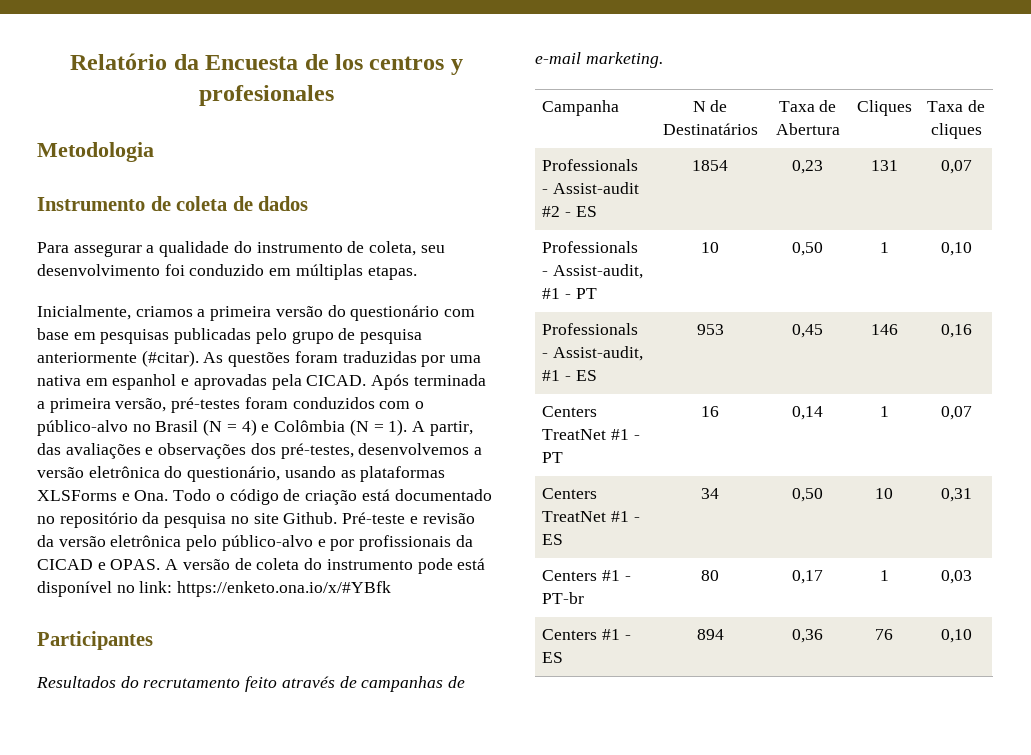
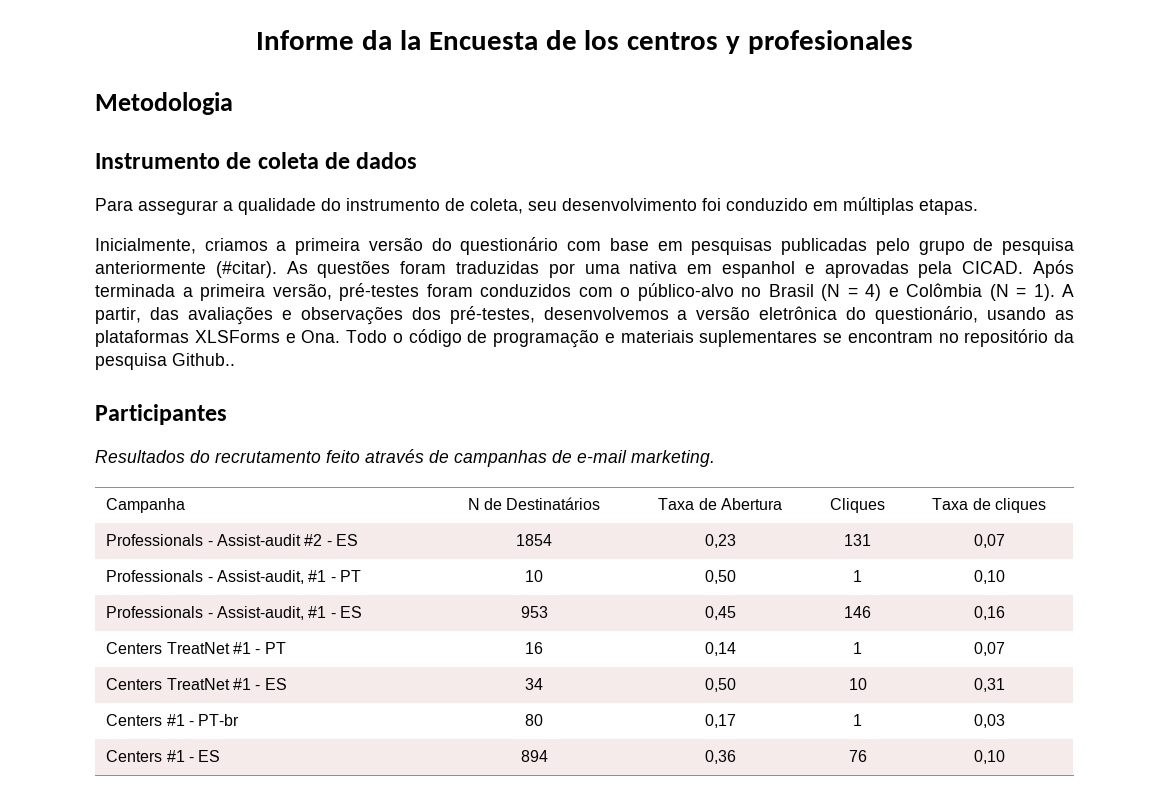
[70,53,199,70] Relatório da -> [256,30,421,50] Informe da la
[305,489,492,505] [37,512,475,528] [37,535,473,551] [37,558,486,574] [37,581,392,597] criação está documentado no repositório da pesquisa no site Github. Pré-teste e revisão da versão eletrônica pelo público-alvo e por profissionais da CICAD e OPAS. A versão de coleta do instrumento pode está disponível no link: https://enketo.ona.io/x/#YBfk -> [493,329,1074,348] [95,353,235,370] programação e materiais suplementares se encontram no repositório da pesquisa Github..

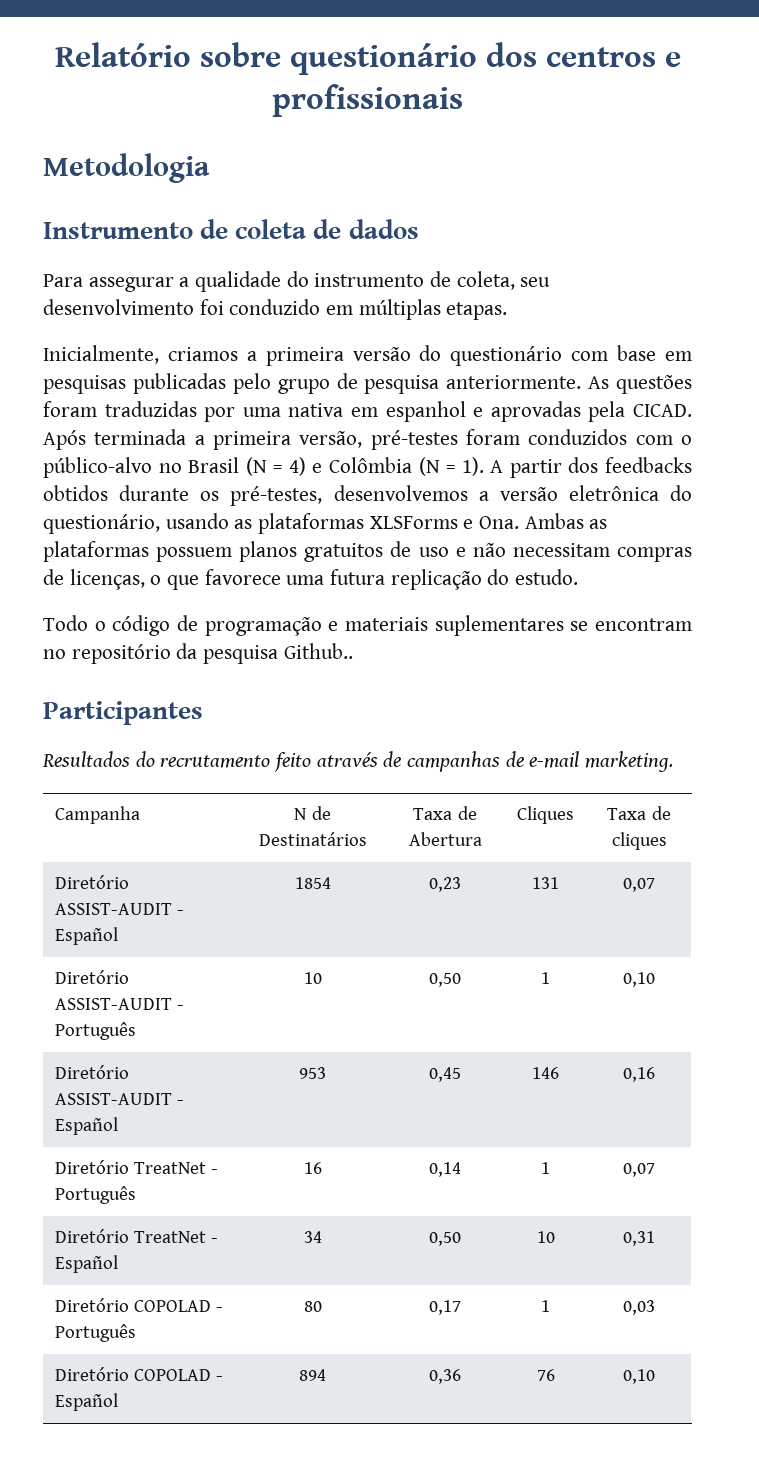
[256,30,913,54] Informe da la Encuesta de los centros y profesionales -> [54,42,681,75] [272,84,463,117] Relatório sobre questionário dos centros e profissionais
[95,261,277,278] anteriormente (#citar). -> [446,375,582,389] anteriormente.
[95,306,441,325] partir, das avaliações e observações dos -> [509,457,692,478] [43,485,220,501] partir dos feedbacks obtidos durante os
(341, 336) none -> [524,513,608,529] [43,541,692,562] [43,569,579,590] Ambas as plataformas possuem planos gratuitos de uso e não necessitam compras de licenças, o que favorece uma futura replicação do estudo. //
[106,534,358,546] [516,534,552,546] [704,534,736,548] [844,534,871,546] [973,534,1005,548] [106,570,361,584] [525,570,543,582] [704,570,736,584] [853,570,862,582] [973,570,1005,584] [106,606,362,620] Professionals - Assist-audit #2 - ES | 1854 | 0,23 | 131 | 0,07 // Professionals - Assist-audit, #1 - PT | 10 | 0,50 | 1 | 0,10 // Professionals - Assist-audit, #1 - ES -> [54,875,129,889] [54,903,184,915] [54,927,118,945] [294,877,331,889] [429,877,461,892] [532,877,559,889] [623,878,655,892] [54,970,129,984] [54,998,184,1010] [54,1022,136,1040] [303,972,322,984] [429,973,461,987] [541,972,550,984] [623,972,655,987] [54,1065,129,1079] [54,1093,184,1105] [54,1117,118,1135] Diretório ASSIST-AUDIT - Español | 1854 | 0,23 | 131 | 0,07 // Diretório ASSIST-AUDIT - Português | 10 | 0,50 | 1 | 0,10 // Diretório ASSIST-AUDIT - Español
[106,642,286,654] Centers TreatNet #1 - PT -> [54,1160,219,1174] [54,1186,136,1204] Diretório TreatNet - Português
[106,678,287,690] Centers TreatNet #1 - ES -> [54,1229,219,1243] [54,1255,118,1273] Diretório TreatNet - Español
[106,714,240,726] Centers #1 - PT-br -> [54,1298,224,1312] [54,1324,136,1342] Diretório COPOLAD - Português
[106,750,221,762] Centers #1 - ES -> [54,1367,224,1381] [54,1393,118,1411] Diretório COPOLAD - Español

